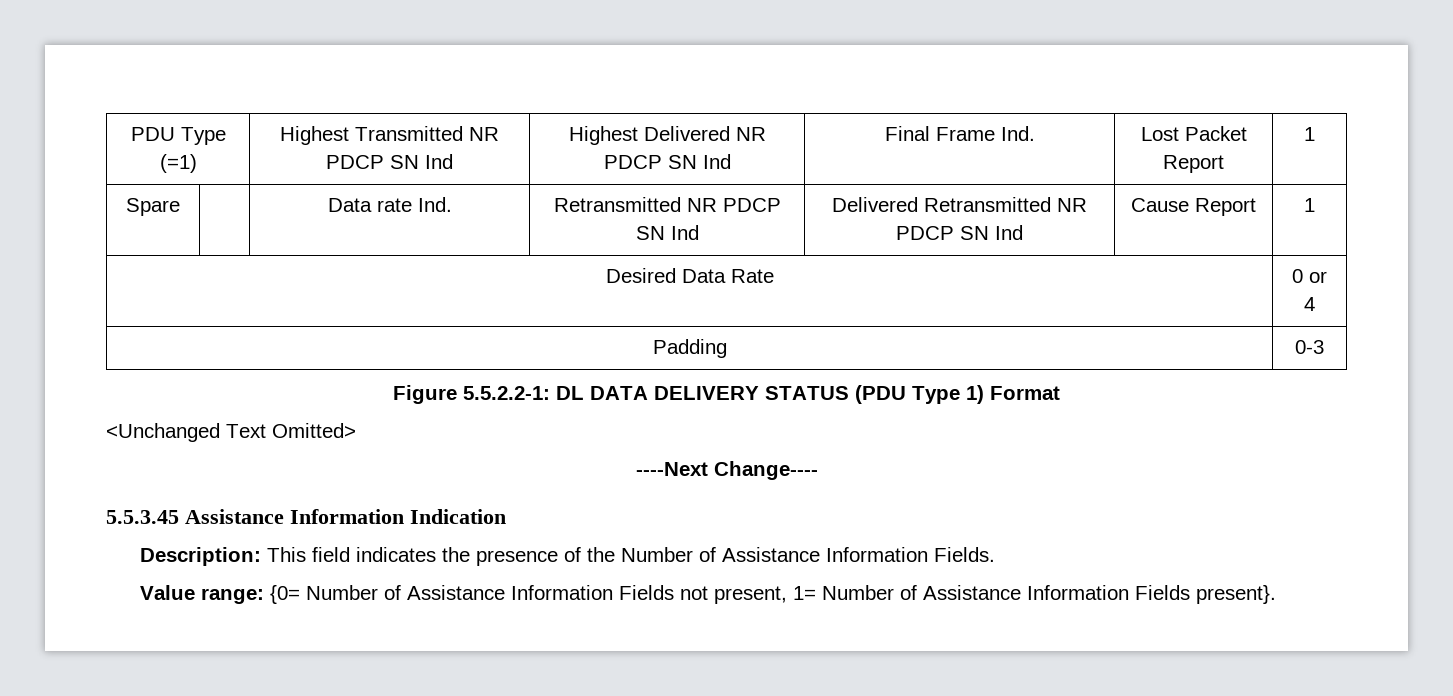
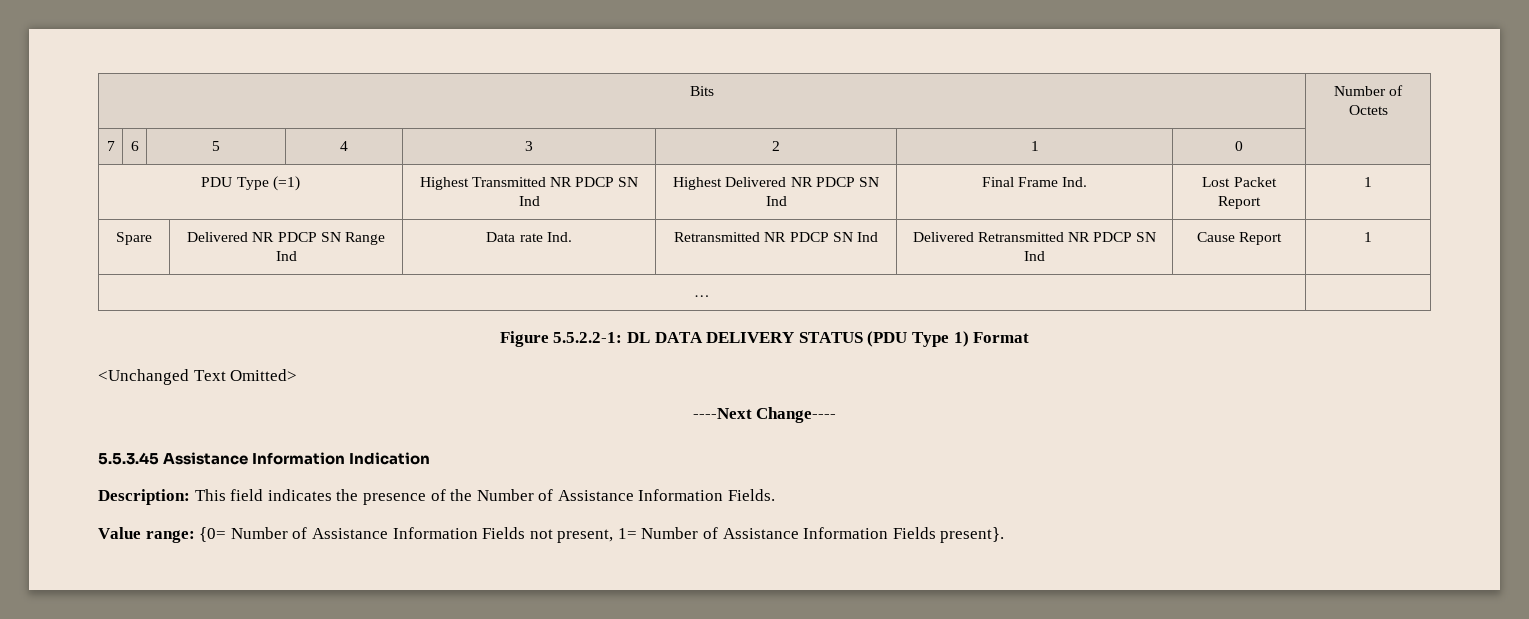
(130, 134) none -> [690,86,714,96] [1333,85,1404,96] [1348,105,1388,115] [106,141,115,151] [130,141,139,151] [212,141,220,151] [340,141,348,151] [525,141,533,151] [772,141,780,151] [1030,141,1039,151] [1235,141,1243,151] Bits | Number of Octets // 7 | 6 | 5 | 4 | 3 | 2 | 1 | 0 | //
(180, 207) none -> [187,232,385,245] [275,251,297,261] Delivered NR PDCP SN Range Ind
[605,268,774,283] [1292,269,1327,283] [1304,297,1315,311] [652,339,727,358] [1295,340,1324,354] Desired Data Rate | 0 or 4 // Padding | 0-3 -> [694,295,710,297] … |

